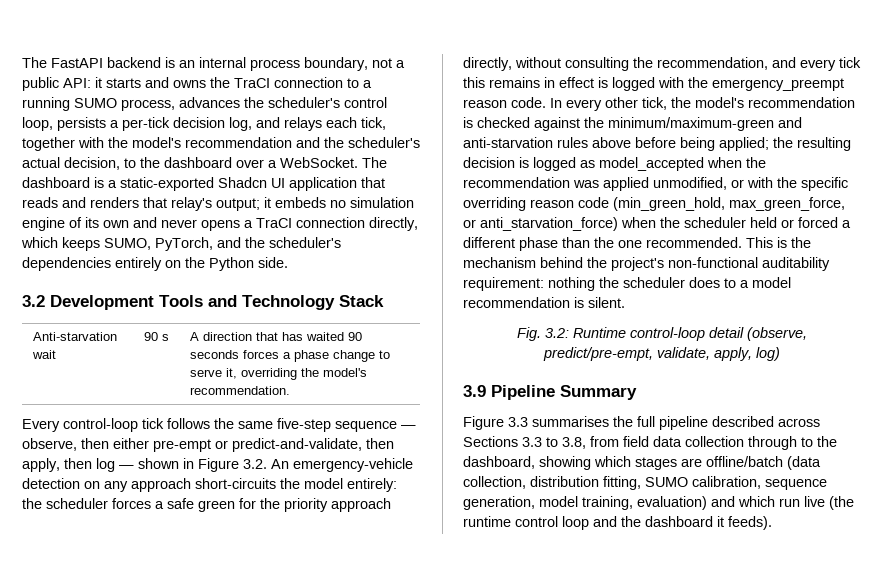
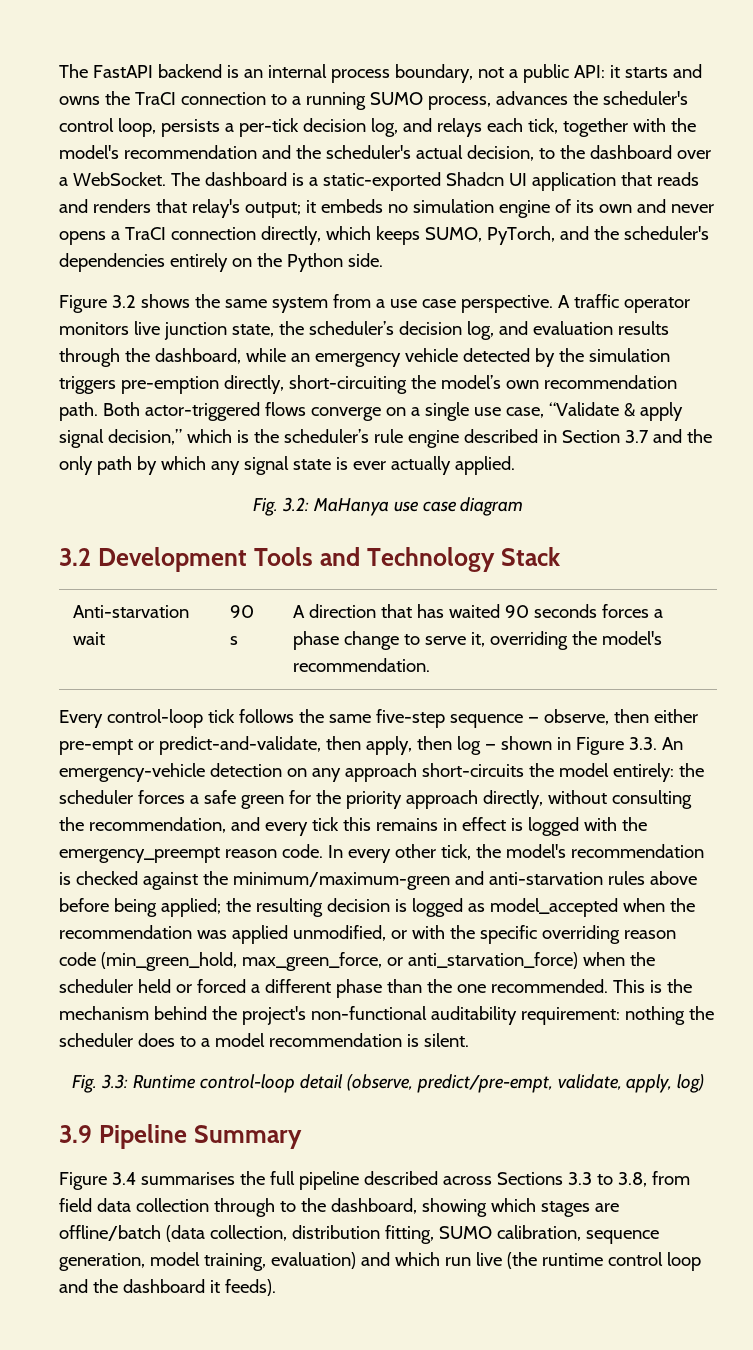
(288, 262) none -> [59,294,690,313] [59,321,669,340] [59,348,670,367] [59,375,677,394] [59,402,683,421] [59,429,712,448] [59,456,515,475] [252,497,524,516] // Figure 3.2 shows the same system from a use case perspective. A traffic operator monitors live junction state, the scheduler’s decision log, and evaluation results through the dashboard, while an emergency vehicle detected by the simulation triggers pre-emption directly, short-circuiting the model’s own recommendation path. Both actor-triggered flows converge on a single use case, “Validate & apply signal decision,” which is the scheduler’s rule engine described in Section 3.7 and the only path by which any signal state is ever actually applied. // Fig. 3.2: MaHanya use case diagram
[243,459,267,469] 3.2. -> [628,737,657,750] 3.3.
[545,328,569,338] 3.2: -> [100,1074,128,1089] 3.3:
[508,417,528,427] 3.3 -> [111,1172,136,1185] 3.4

